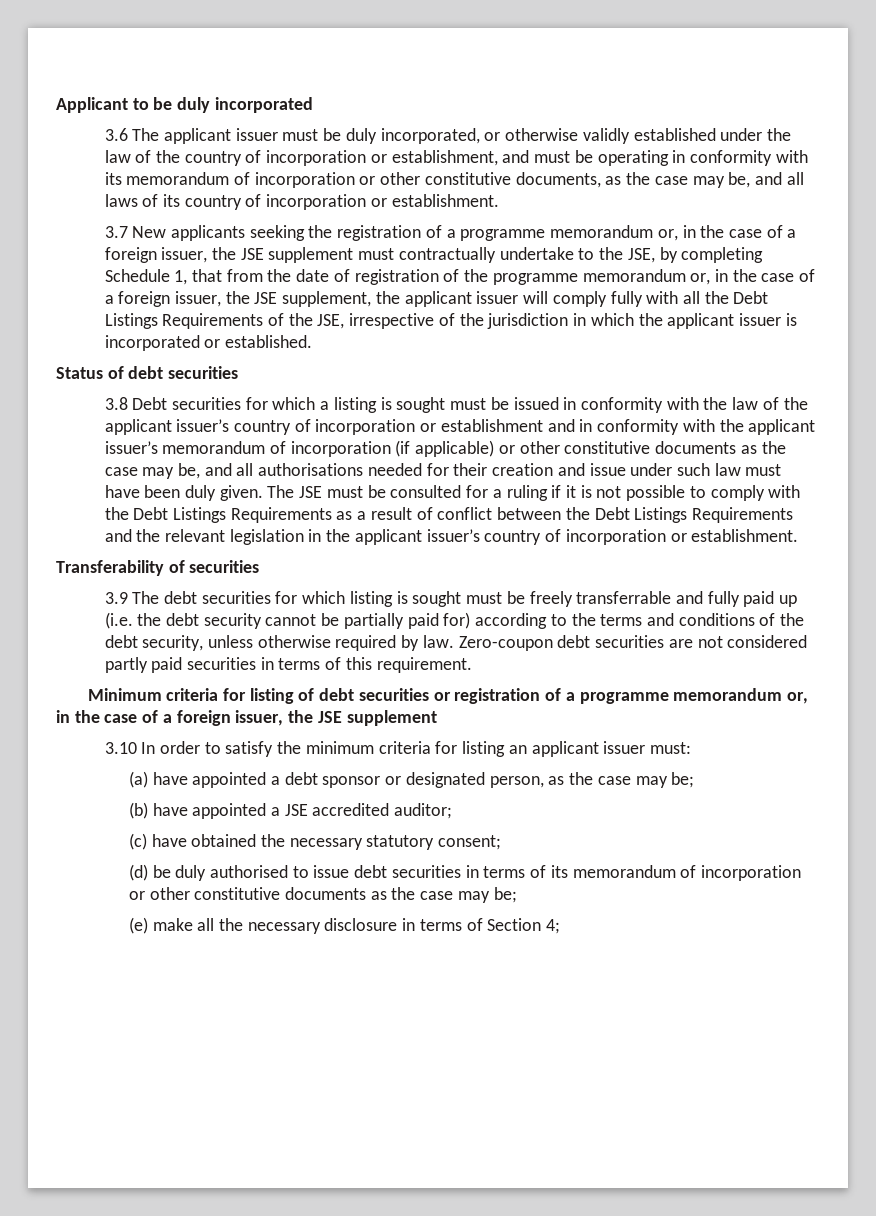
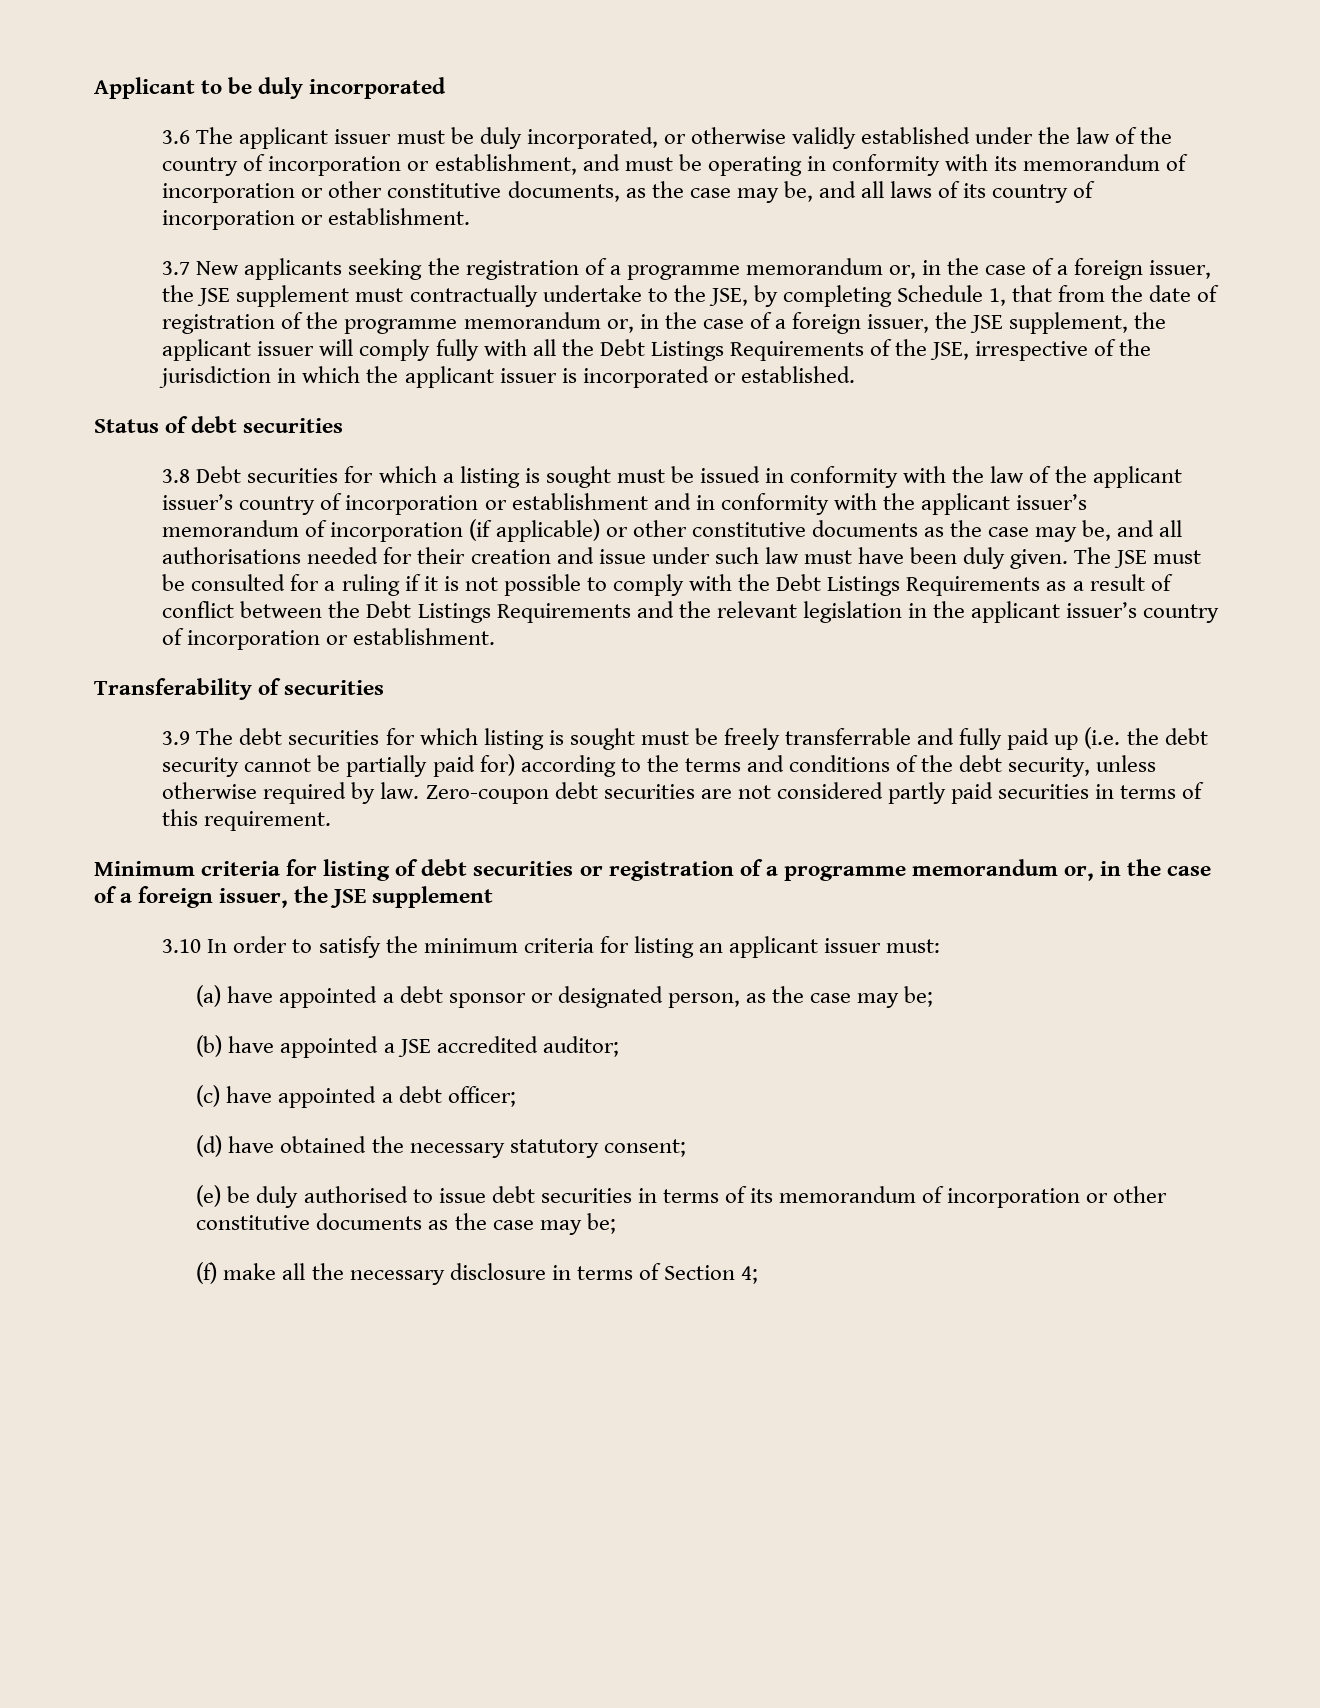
(187, 840) none -> [278,1086,516,1108] [196,1135,275,1157] appointed a debt officer; // (d) have
[128,864,148,881] (d) -> [196,1185,222,1207] (e)
[128,917,148,934] (e) -> [196,1262,218,1284] (f)

